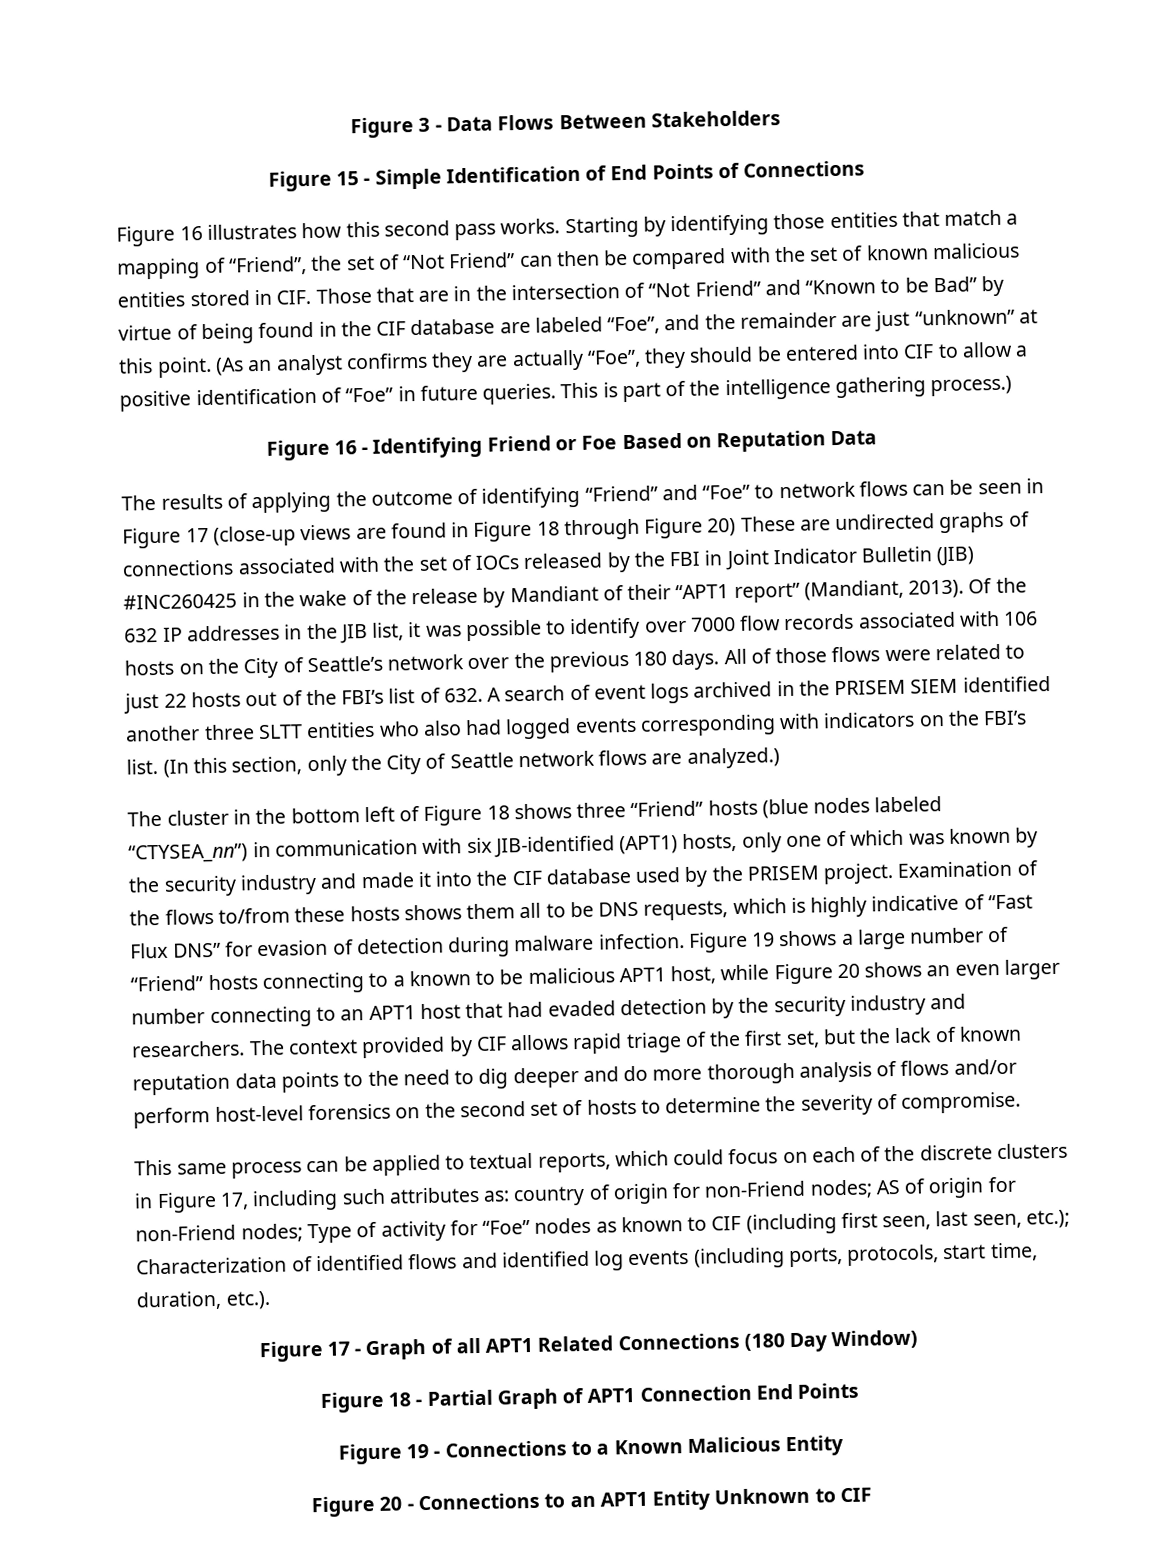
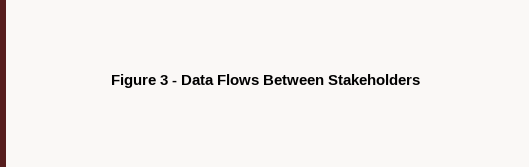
[267,160,866,192] [116,209,1019,247] [117,242,1020,280] [117,275,1005,308] [118,308,1038,345] [118,341,1029,378] [119,375,1013,412] [265,430,878,461] [121,478,1044,514] [122,511,1030,549] [122,546,976,577] [123,577,1027,610] [124,610,1039,644] [124,643,1026,679] [123,675,1051,714] [125,710,1028,742] [126,747,780,778] [127,796,943,827] [128,827,1039,864] [128,860,1038,897] [129,894,1033,926] [130,926,1010,959] [130,958,1060,995] [131,993,967,1029] [131,1025,1022,1059] [132,1058,1017,1096] [133,1091,1022,1129] [134,1142,1068,1179] [134,1176,1016,1214] [135,1209,1070,1244] [136,1242,1038,1275] [136,1290,271,1311] [258,1329,919,1363] [319,1382,860,1414] [337,1435,845,1465] [311,1487,872,1518] // Figure 15 - Simple Identification of End Points of Connections // Figure 16 illustrates how this second pass works. Starting by identifying those entities that match a mapping of “Friend”, the set of “Not Friend” can then be compared with the set of known malicious entities stored in CIF. Those that are in the intersection of “Not Friend” and “Known to be Bad” by virtue of being found in the CIF database are labeled “Foe”, and the remainder are just “unknown” at this point. (As an analyst confirms they are actually “Foe”, they should be entered into CIF to allow a positive identification of “Foe” in future queries. This is part of the intelligence gathering process.) // Figure 16 - Identifying Friend or Foe Based on Reputation Data // The results of applying the outcome of identifying “Friend” and “Foe” to network flows can be seen in Figure 17 (close-up views are found in Figure 18 through Figure 20) These are undirected graphs of connections associated with the set of IOCs released by the FBI in Joint Indicator Bulletin (JIB) #INC260425 in the wake of the release by Mandiant of their “APT1 report” (Mandiant, 2013). Of the 632 IP addresses in the JIB list, it was possible to identify over 7000 flow records associated with 106 hosts on the City of Seattle’s network over the previous 180 days. All of those flows were related to just 22 hosts out of the FBI’s list of 632. A search of event logs archived in the PRISEM SIEM identified another three SLTT entities who also had logged events corresponding with indicators on the FBI’s list. (In this section, only the City of Seattle network flows are analyzed.) // The cluster in the bottom left of Figure 18 shows three “Friend” hosts (blue nodes labeled “CTYSEA_nn”) in communication with six JIB-identified (APT1) hosts, only one of which was known by the security industry and made it into the CIF database used by the PRISEM project. Examination of the flows to/from these hosts shows them all to be DNS requests, which is highly indicative of “Fast Flux DNS” for evasion of detection during malware infection. Figure 19 shows a large number of “Friend” hosts connecting to a known to be malicious APT1 host, while Figure 20 shows an even larger number connecting to an APT1 host that had evaded detection by the security industry and researchers. The context provided by CIF allows rapid triage of the first set, but the lack of known reputation data points to the need to dig deeper and do more thorough analysis of flows and/or perform host-level forensics on the second set of hosts to determine the severity of compromise. // This same process can be applied to textual reports, which could focus on each of the discrete clusters in Figure 17, including such attributes as: country of origin for non-Friend nodes; AS of origin for non-Friend nodes; Type of activity for “Foe” nodes as known to CIF (including first seen, last seen, etc.); Characterization of identified flows and identified log events (including ports, protocols, start time, duration, etc.). // Figure 17 - Graph of all APT1 Related Connections (180 Day Window) // Figure 18 - Partial Graph of APT1 Connection End Points // Figure 19 - Connections to a Known Malicious Entity // Figure 20 - Connections to an APT1 Entity Unknown to CIF -> (421, 79) none

